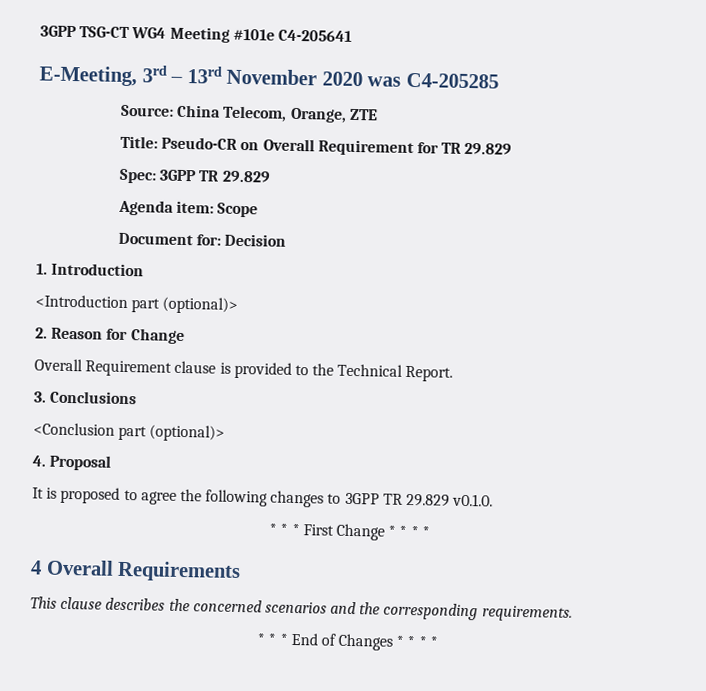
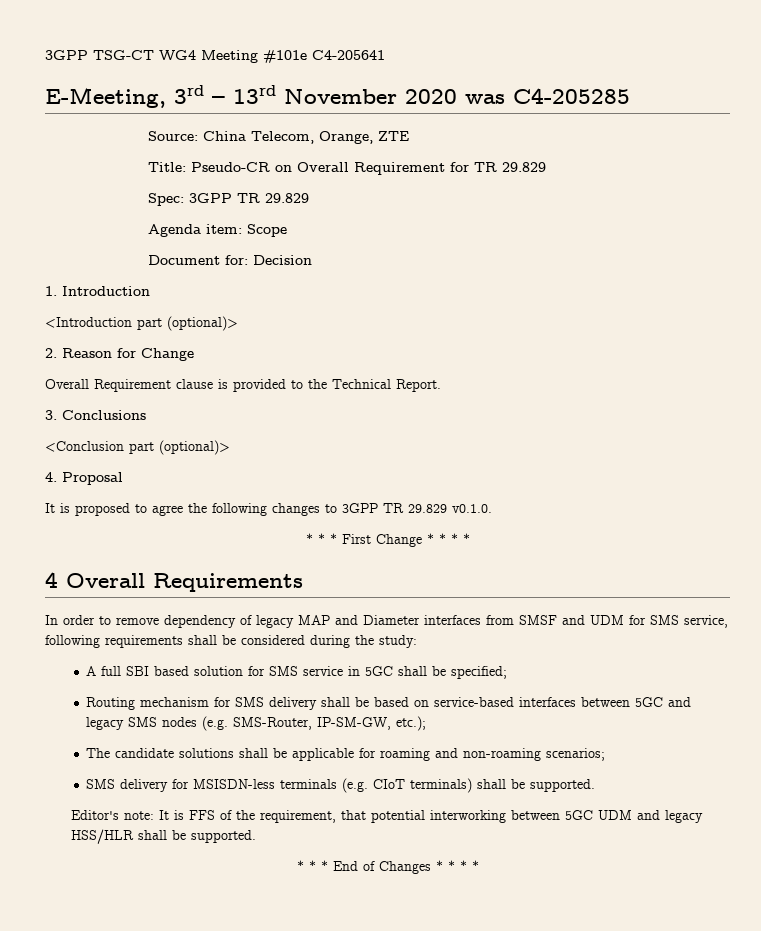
[30,596,573,622] This clause describes the concerned scenarios and the corresponding requirements. -> [45,615,728,628] [45,635,417,648] [86,666,508,679] [86,697,692,710] [86,716,427,731] [86,748,606,761] [86,778,596,793] [70,810,703,823] [70,829,256,844] In order to remove dependency of legacy MAP and Diameter interfaces from SMSF and UDM for SMS service, following requirements shall be considered during the study: // A full SBI based solution for SMS service in 5GC shall be specified; // Routing mechanism for SMS delivery shall be based on service-based interfaces between 5GC and legacy SMS nodes (e.g. SMS-Router, IP-SM-GW, etc.); // The candidate solutions shall be applicable for roaming and non-roaming scenarios; // SMS delivery for MSISDN-less terminals (e.g. CIoT terminals) shall be supported. // Editor's note: It is FFS of the requirement, that potential interworking between 5GC UDM and legacy HSS/HLR shall be supported.

